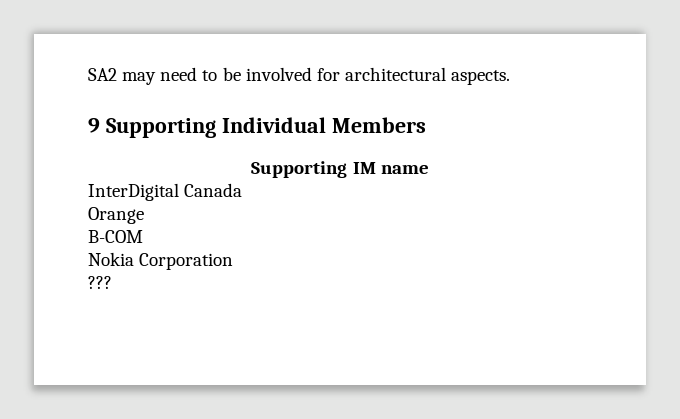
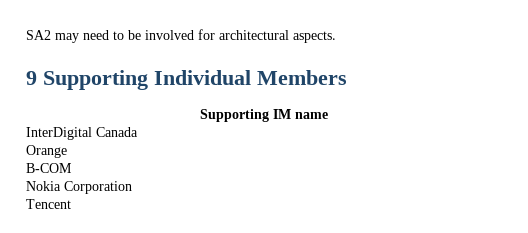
[88,276,112,289] ??? -> [26,199,71,209] Tencent

